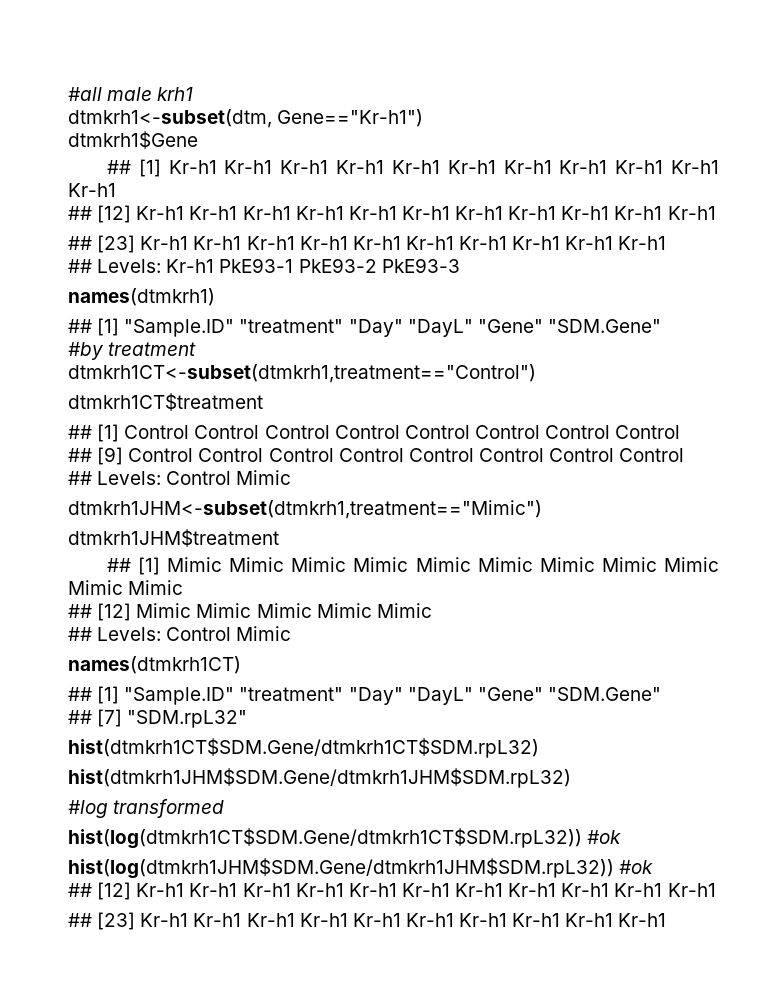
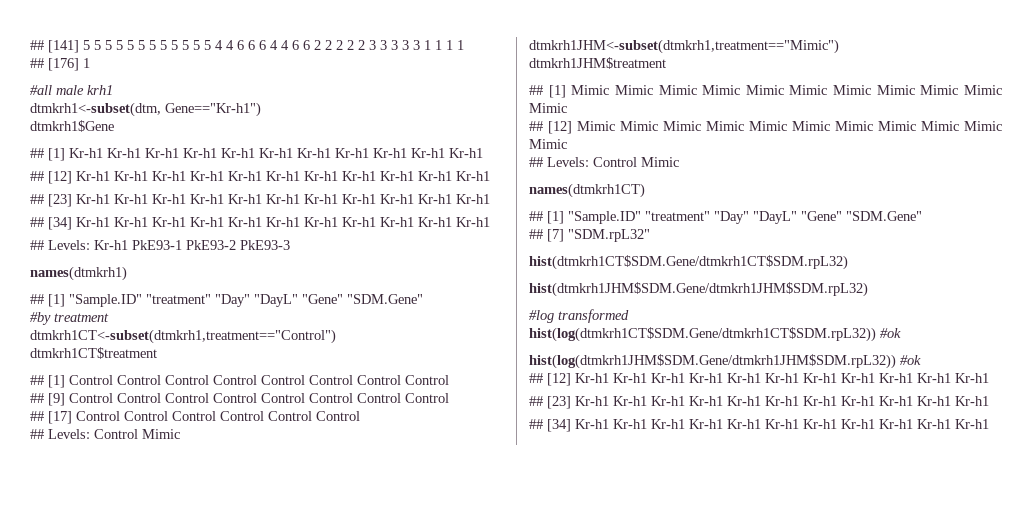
(68, 94) none -> [30,40,464,53] [30,58,90,71] ## [141] 5 5 5 5 5 5 5 5 5 5 5 5 4 4 6 6 6 4 4 6 6 2 2 2 2 2 3 3 3 3 3 1 1 1 1 // ## [176] 1 //
(667, 243) none -> [456,194,490,204] [30,217,490,230] Kr-h1 // ## [34] Kr-h1 Kr-h1 Kr-h1 Kr-h1 Kr-h1 Kr-h1 Kr-h1 Kr-h1 Kr-h1 Kr-h1 Kr-h1
(685, 455) none -> [30,411,360,424] // ## [17] Control Control Control Control Control Control
(432, 610) none -> [792,121,1002,131] [529,139,567,149] Mimic Mimic Mimic Mimic Mimic Mimic
(667, 920) none -> [955,396,989,406] [529,419,989,432] Kr-h1 // ## [34] Kr-h1 Kr-h1 Kr-h1 Kr-h1 Kr-h1 Kr-h1 Kr-h1 Kr-h1 Kr-h1 Kr-h1 Kr-h1

